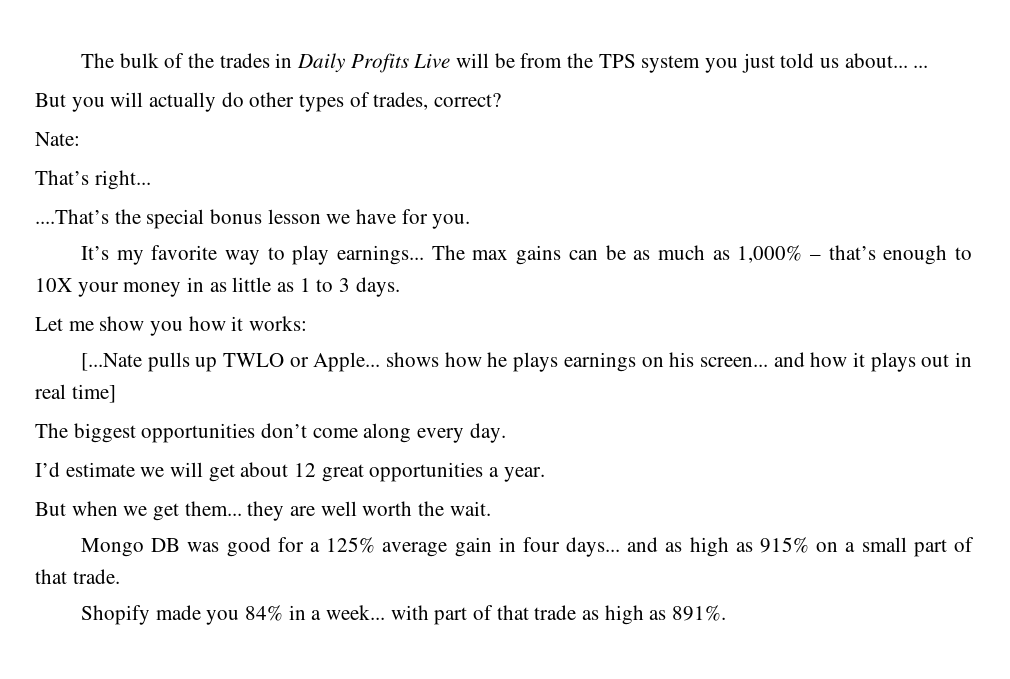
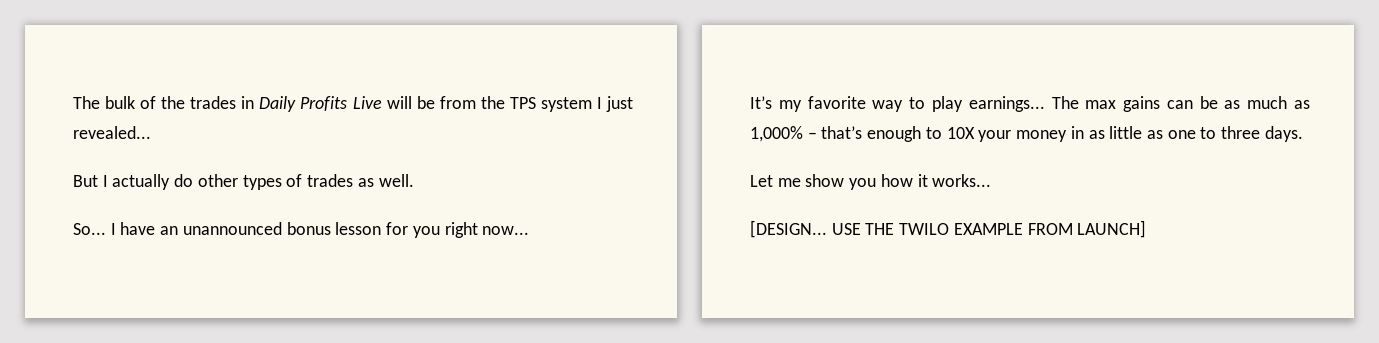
[705,53,929,73] [35,92,144,112] you just told us about... ... // But you will -> [596,96,633,112] [73,126,151,139] [73,175,108,187] I just revealed... // But I
[373,92,502,110] [35,132,80,146] [35,170,151,190] [35,209,471,229] trades, correct? // Nate: // That’s right... // ....That’s the special bonus lesson we have for you. -> [307,174,414,187] [73,222,530,238] trades as well. // So... I have an unannounced bonus lesson for you right now...
[299,278,351,292] 1 to 3 -> [1167,126,1261,139] one to three
[249,316,308,331] [80,352,972,372] [35,384,116,403] [35,423,506,443] [35,462,545,482] [35,501,491,521] [80,537,974,557] [35,569,120,584] [80,605,727,625] works: // [...Nate pulls up TWLO or Apple... shows how he plays earnings on his screen... and how it plays out in real time] // The biggest opportunities don’t come along every day. // I’d estimate we will get about 12 great opportunities a year. // But when we get them... they are well worth the wait. // Mongo DB was good for a 125% average gain in four days... and as high as 915% on a small part of that trade. // Shopify made you 84% in a week... with part of that trade as high as 891%. -> [932,174,992,187] [750,220,1147,238] works... // [DESIGN... USE THE TWILO EXAMPLE FROM LAUNCH]

